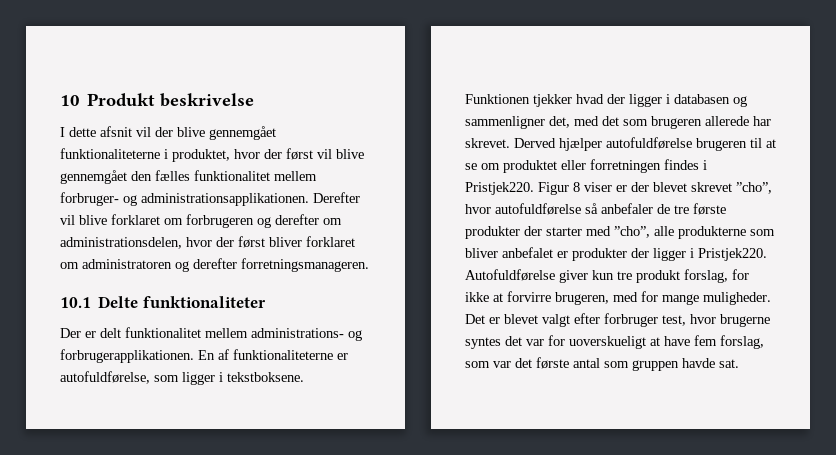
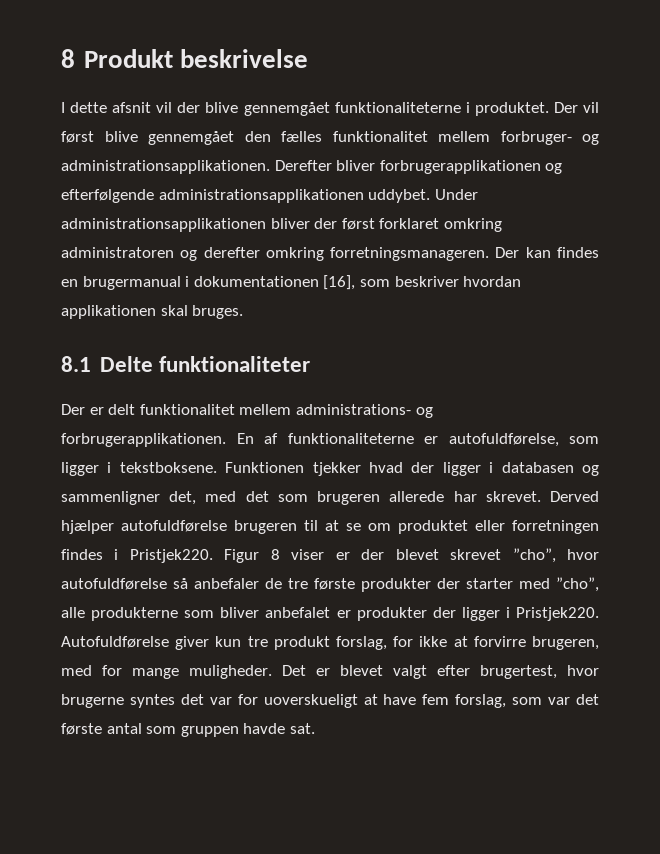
[60,95,80,106] 10 -> [61,49,75,68] 8
[172,148,332,162] produktet, hvor der først vil -> [474,102,599,116] [61,131,94,143] produktet. Der vil først
[60,214,342,228] [60,236,355,249] [60,262,79,269] vil blive forklaret om forbrugeren og derefter om administrationsdelen, hvor der først bliver forklaret om -> [336,160,563,174] [61,189,478,203] [61,218,502,232] bliver forbrugerapplikationen og efterfølgende administrationsapplikationen uddybet. Under administrationsapplikationen bliver der først forklaret omkring
(237, 263) none -> [265,247,324,261] omkring
[60,297,91,308] // 10.1 -> [495,247,599,258] [61,275,522,290] [61,305,244,319] [61,356,91,372] Der kan findes en brugermanual i dokumentationen [16], som beskriver hvordan applikationen skal bruges. // 8.1
[604,313,686,327] forbruger test, -> [480,665,557,679] brugertest,

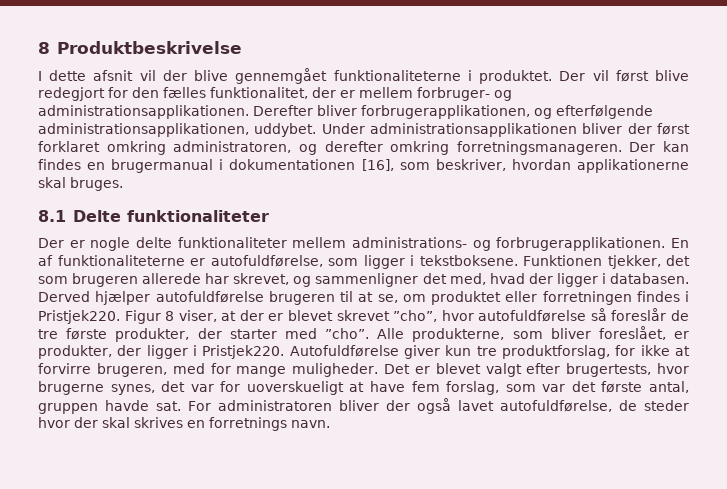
[61,49,308,68] 8 Produkt beskrivelse -> [38,41,243,54] 8 Produktbeskrivelse
[148,131,428,145] gennemgået den fælles funktionalitet -> [38,87,355,101] redegjort for den fælles funktionalitet, der er
[379,160,541,174] forbrugerapplikationen -> [361,105,530,119] forbrugerapplikationen,
[158,189,364,203] administrationsapplikationen -> [38,123,249,137] administrationsapplikationen,
[61,247,174,258] administratoren -> [173,141,292,153] administratoren,
[394,276,522,287] [61,305,156,319] beskriver hvordan applikationen -> [435,159,689,173] beskriver, hvordan applikationerne
[108,404,235,415] delt funktionalitet -> [90,237,287,251] nogle delte funktionaliteter
[312,462,599,476] [61,491,237,505] tjekker hvad der ligger i databasen og sammenligner det, med -> [607,255,661,269] tjekker,
[485,491,541,502] skrevet. -> [233,273,690,287] skrevet, og sammenligner det med, hvad der ligger i databasen.
[346,523,361,531] se -> [377,294,398,303] se,
[291,549,385,560] viser er der -> [178,310,284,322] viser, at der er
[194,578,259,589] anbefaler -> [611,308,667,321] foreslår
[361,578,431,592] produkter -> [115,328,190,342] produkter,
[556,577,599,592] [61,607,427,621] ”cho”, alle produkterne som bliver anbefalet er produkter -> [325,326,689,342] [38,345,112,359] ”cho”. Alle produkterne, som bliver foreslået, er produkter,
[273,636,387,650] produkt forslag, -> [501,345,610,359] produktforslag,
[480,665,557,679] brugertest, -> [566,363,652,377] brugertests,
[129,694,175,708] syntes -> [110,384,155,395] synes,
[106,723,177,734] antal som -> [648,381,689,393] antal,
(315, 728) none -> [188,398,689,414] [38,417,330,431] For administratoren bliver der også lavet autofuldførelse, de steder hvor der skal skrives en forretnings navn.

